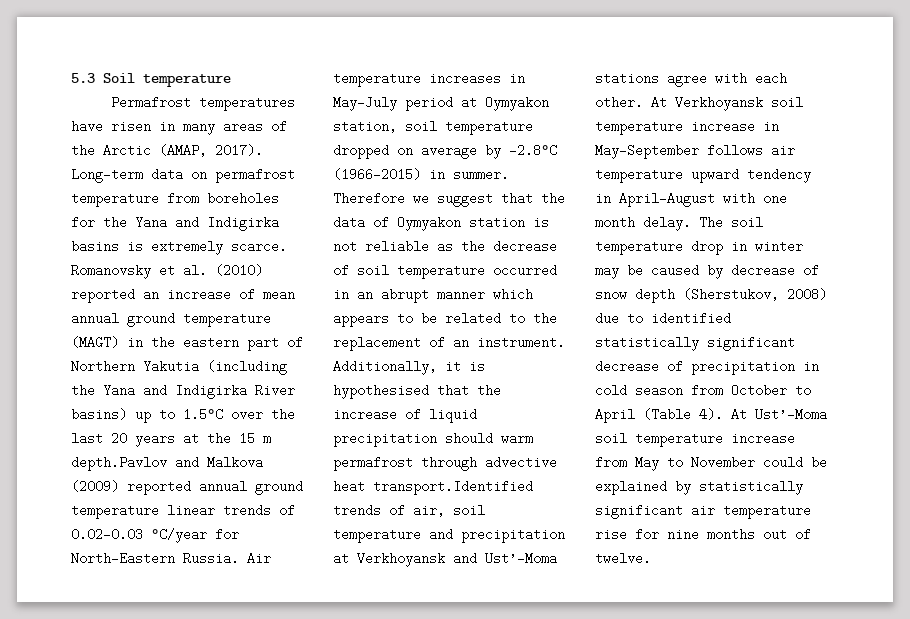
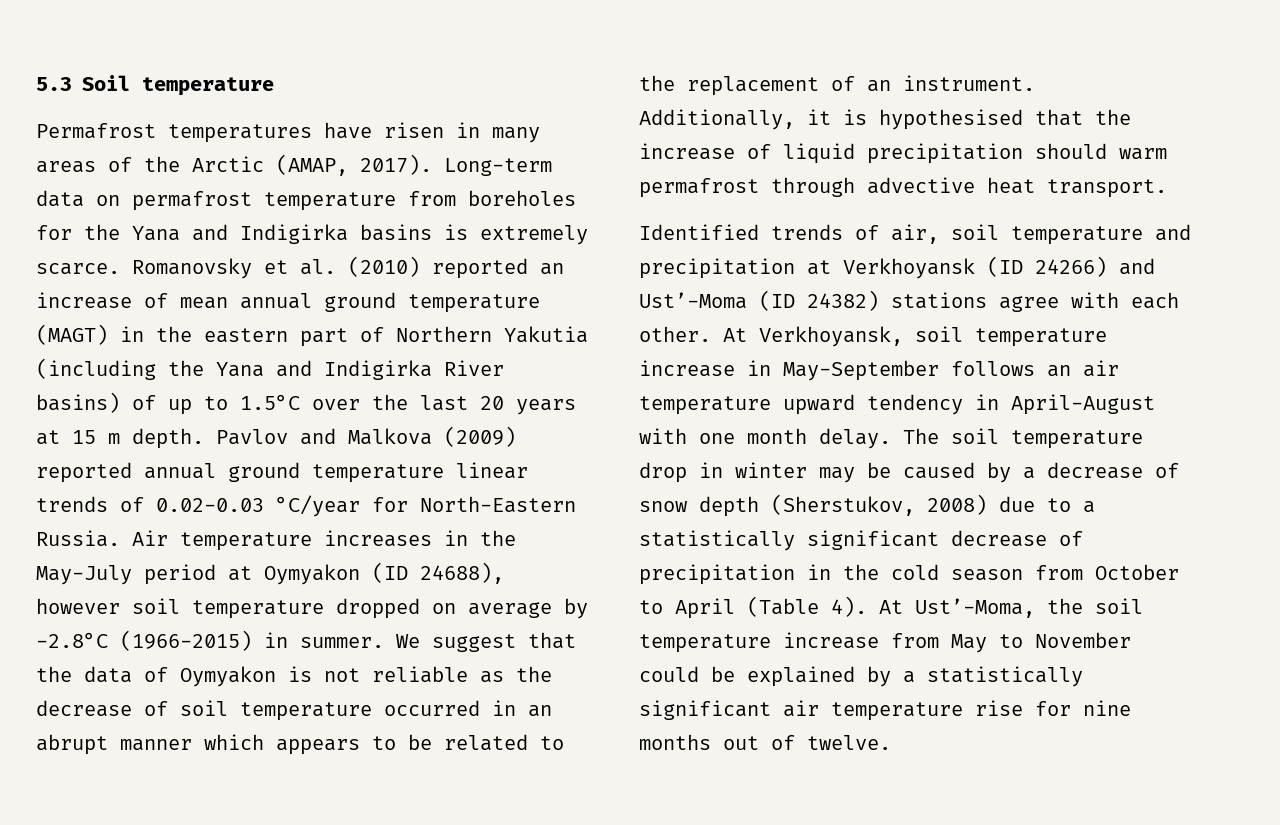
(127, 414) none -> [132,395,156,410] of
[207,432,231,445] the -> (60, 437) none
[71,456,167,471] depth.Pavlov -> [132,428,288,449] depth. Pavlov
(525, 78) none -> [480,530,516,546] the
[333,120,397,133] station, -> [372,562,504,584] [36,598,120,614] (ID 24688), however
[333,192,429,205] Therefore we -> [396,634,420,648] We
[469,216,525,229] station -> (276, 676) none
[373,480,533,495] transport.Identified -> [1047,179,1167,198] [639,224,759,240] transport. // Identified
[453,552,557,565] and Ust’-Moma -> [987,256,1155,277] [639,290,879,311] (ID 24266) and Ust’-Moma (ID 24382)
[675,96,763,111] Verkhoyansk -> [759,326,903,347] Verkhoyansk,
(763, 150) none -> [1047,365,1071,377] an
(723, 271) none -> [1023,467,1035,479] a
[651,312,731,325] identified -> [1083,501,1095,513] a
(819, 366) none -> [843,564,879,580] the
[755,408,827,421] Ust’-Moma -> [915,598,1083,618] Ust’-Moma, the
(691, 487) none -> [903,671,915,683] a

